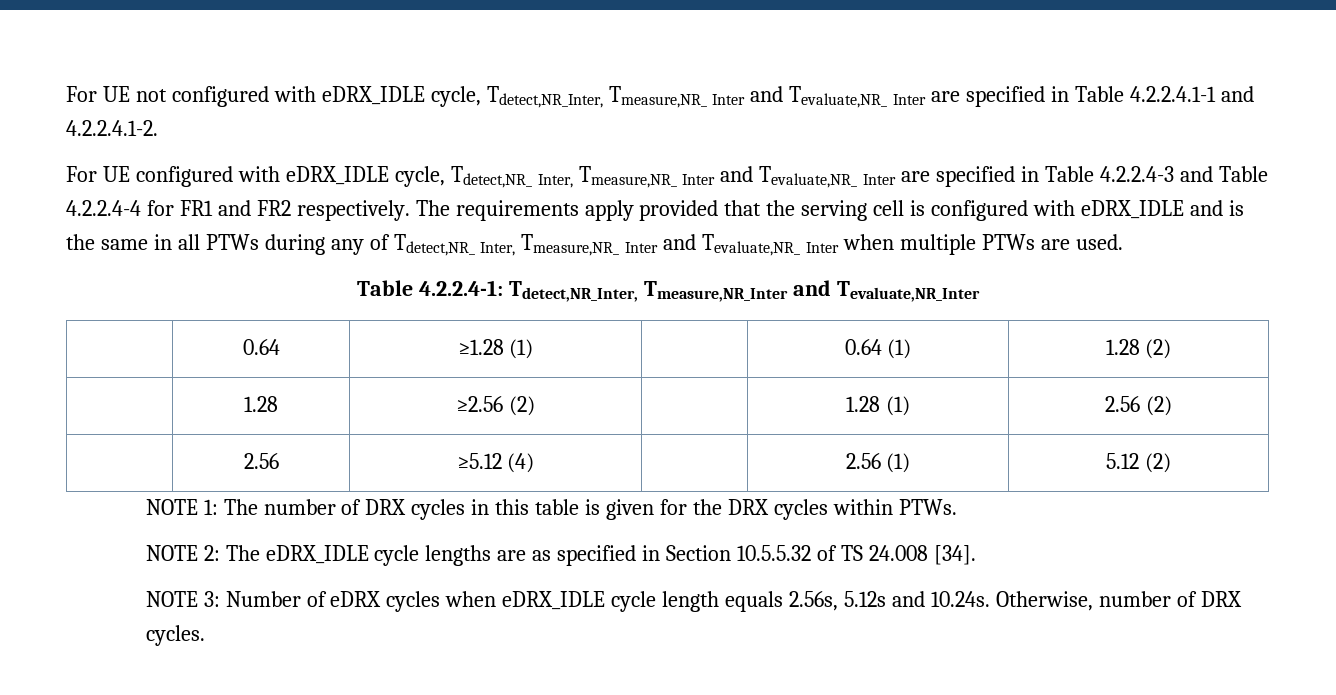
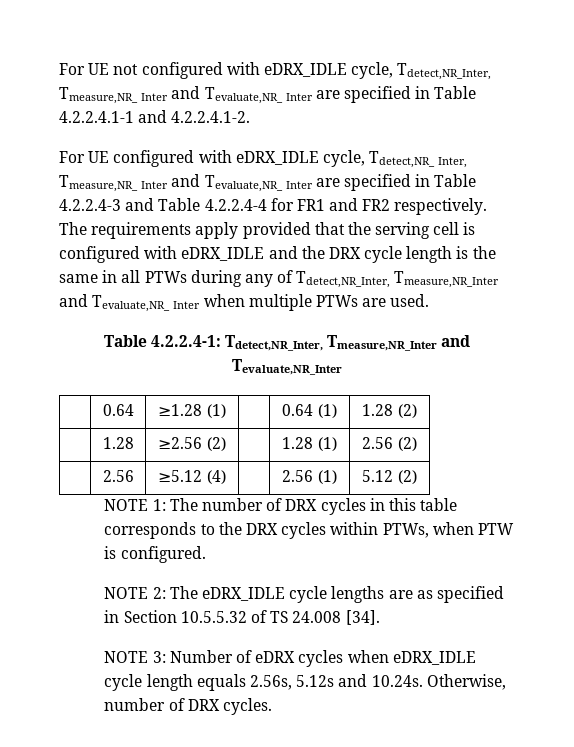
(1223, 208) none -> [301,246,453,263] the DRX cycle length
[393,234,659,256] Tdetect,NR_ Inter, Tmeasure,NR_ Inter -> [296,271,500,288] Tdetect,NR_Inter, Tmeasure,NR_Inter
[585,499,687,520] is given for -> [104,522,215,539] corresponds to
[898,499,957,515] PTWs. -> [382,522,514,538] [104,546,206,563] PTWs, when PTW is configured.

